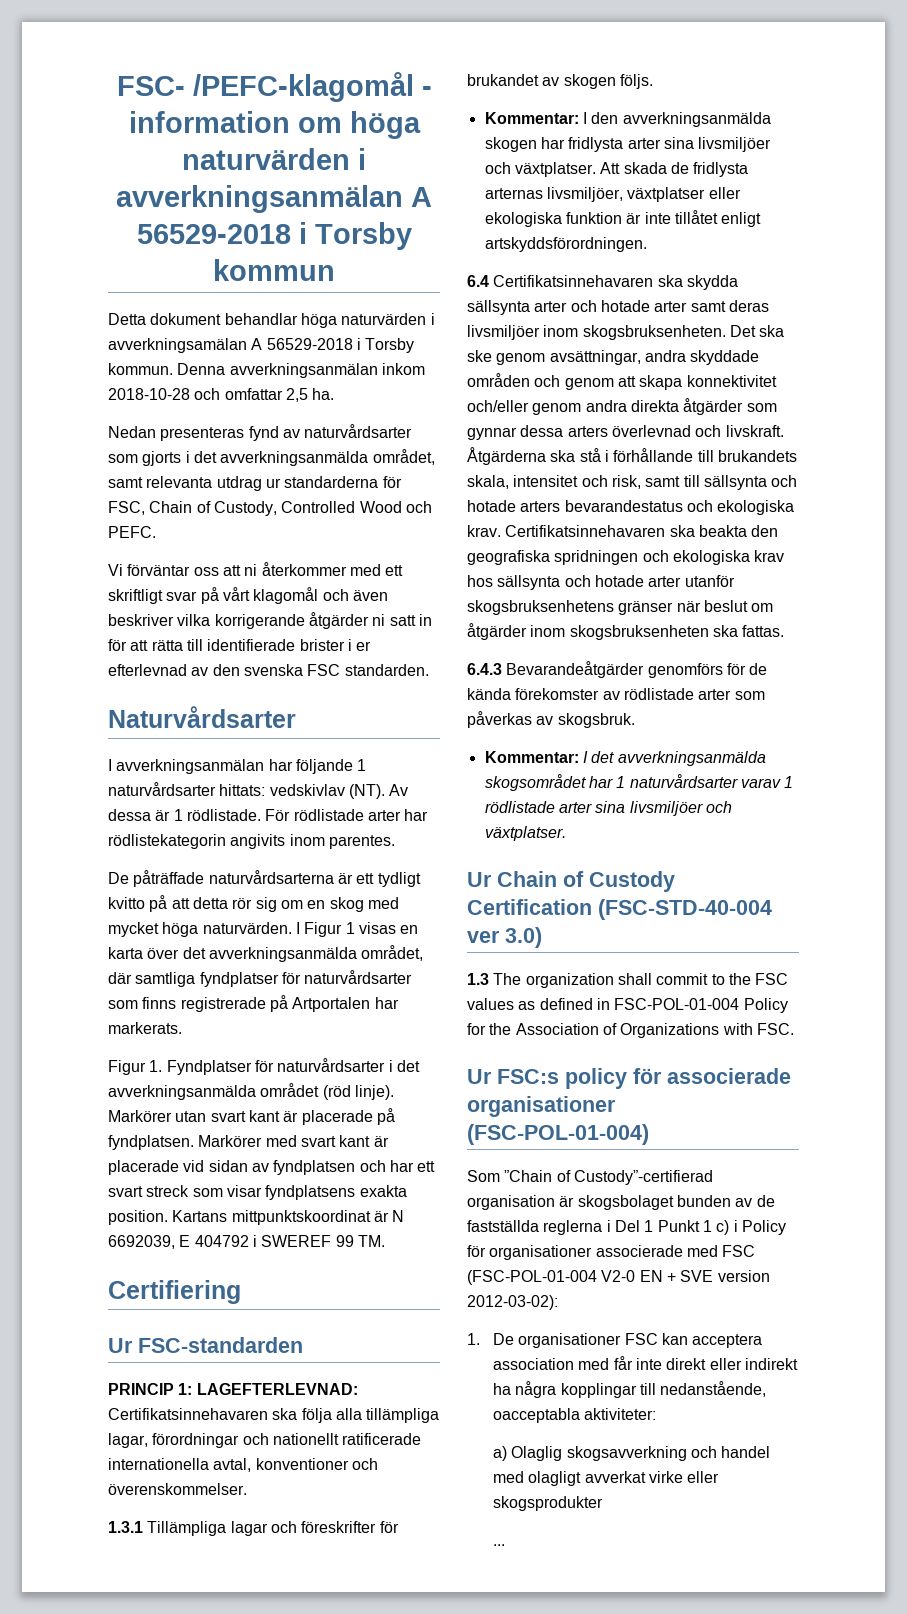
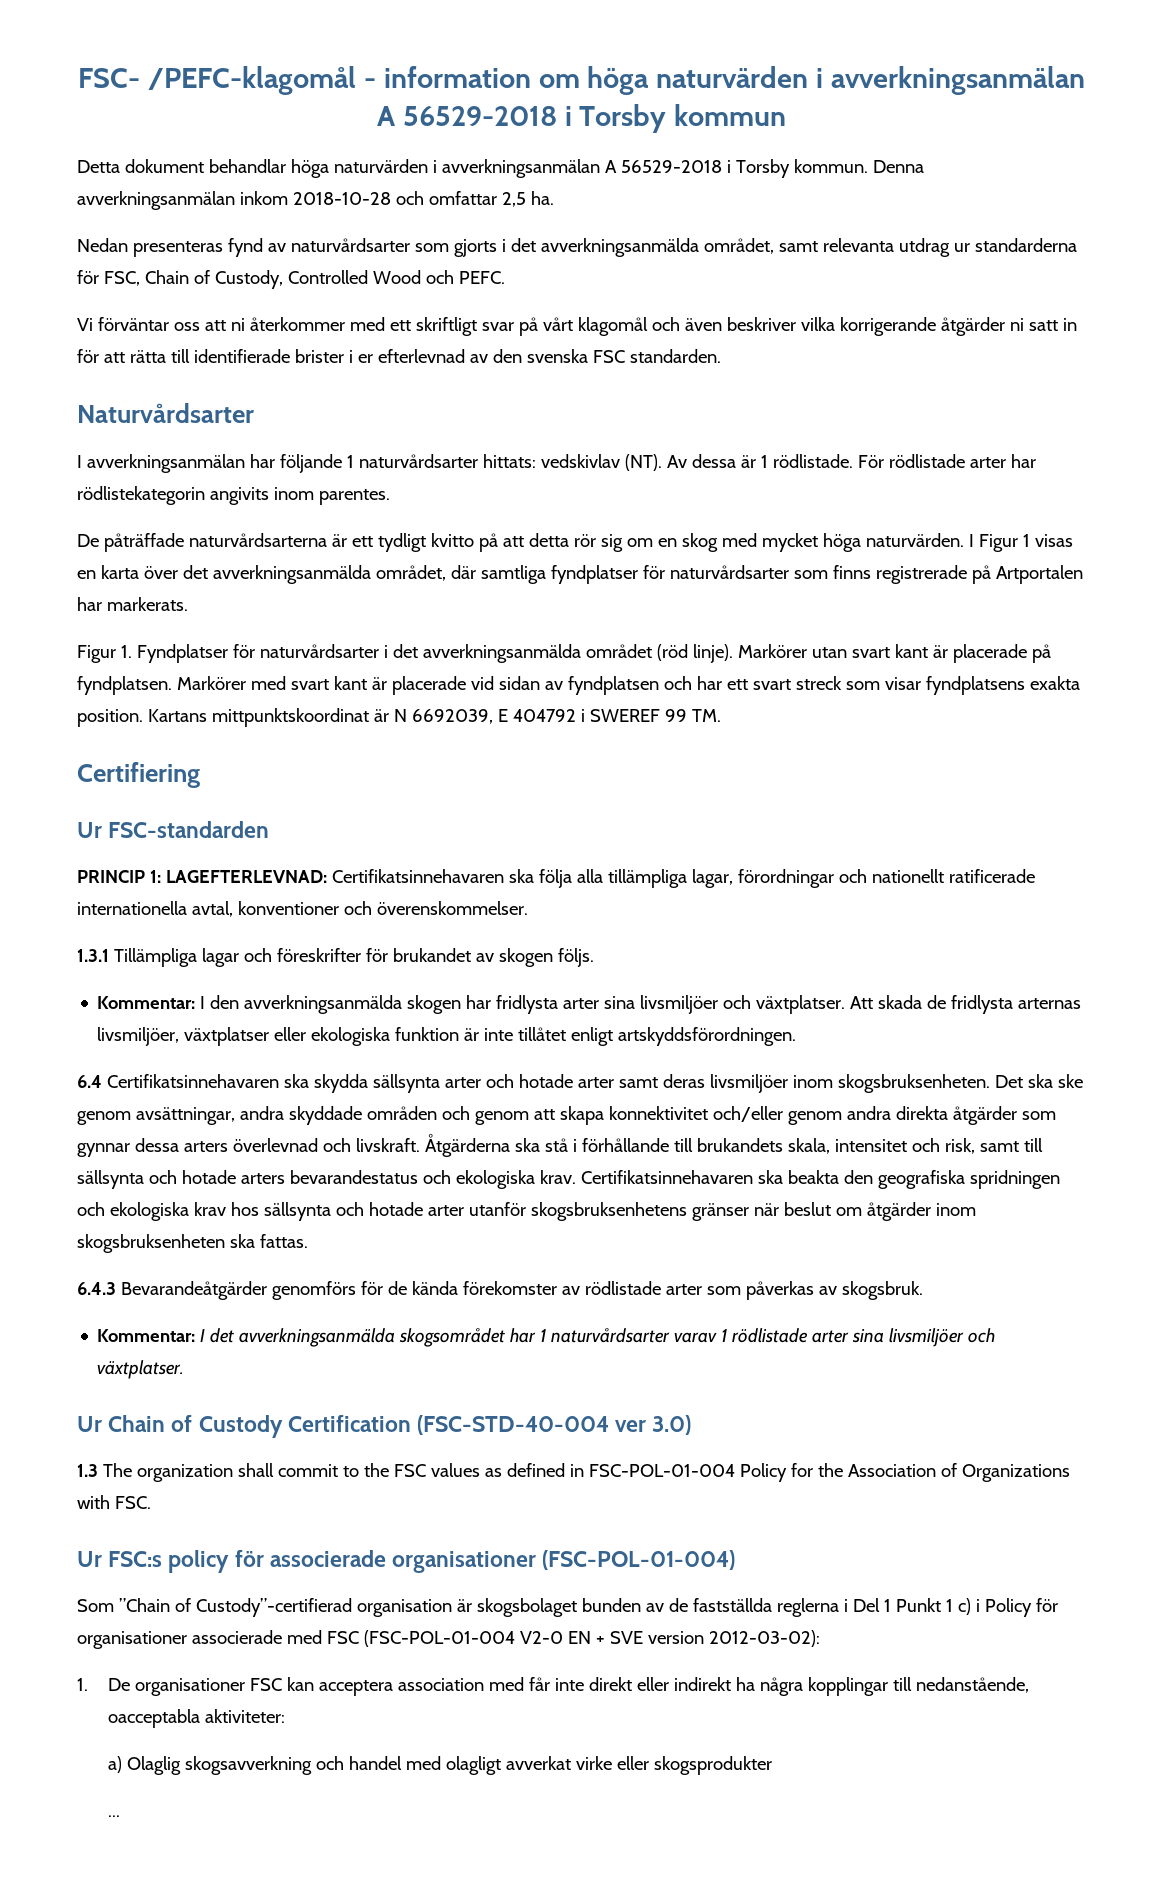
[108,338,247,353] avverkningsamälan -> [441,159,600,178] avverkningsanmälan

